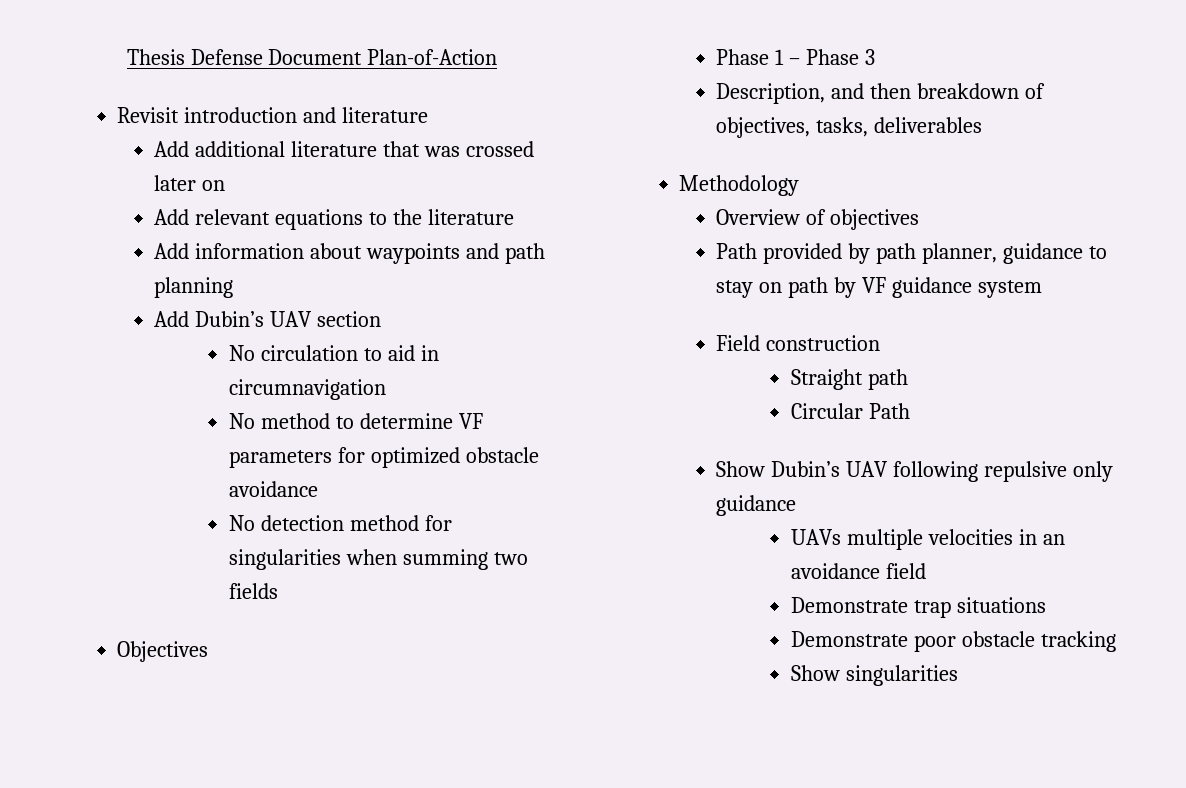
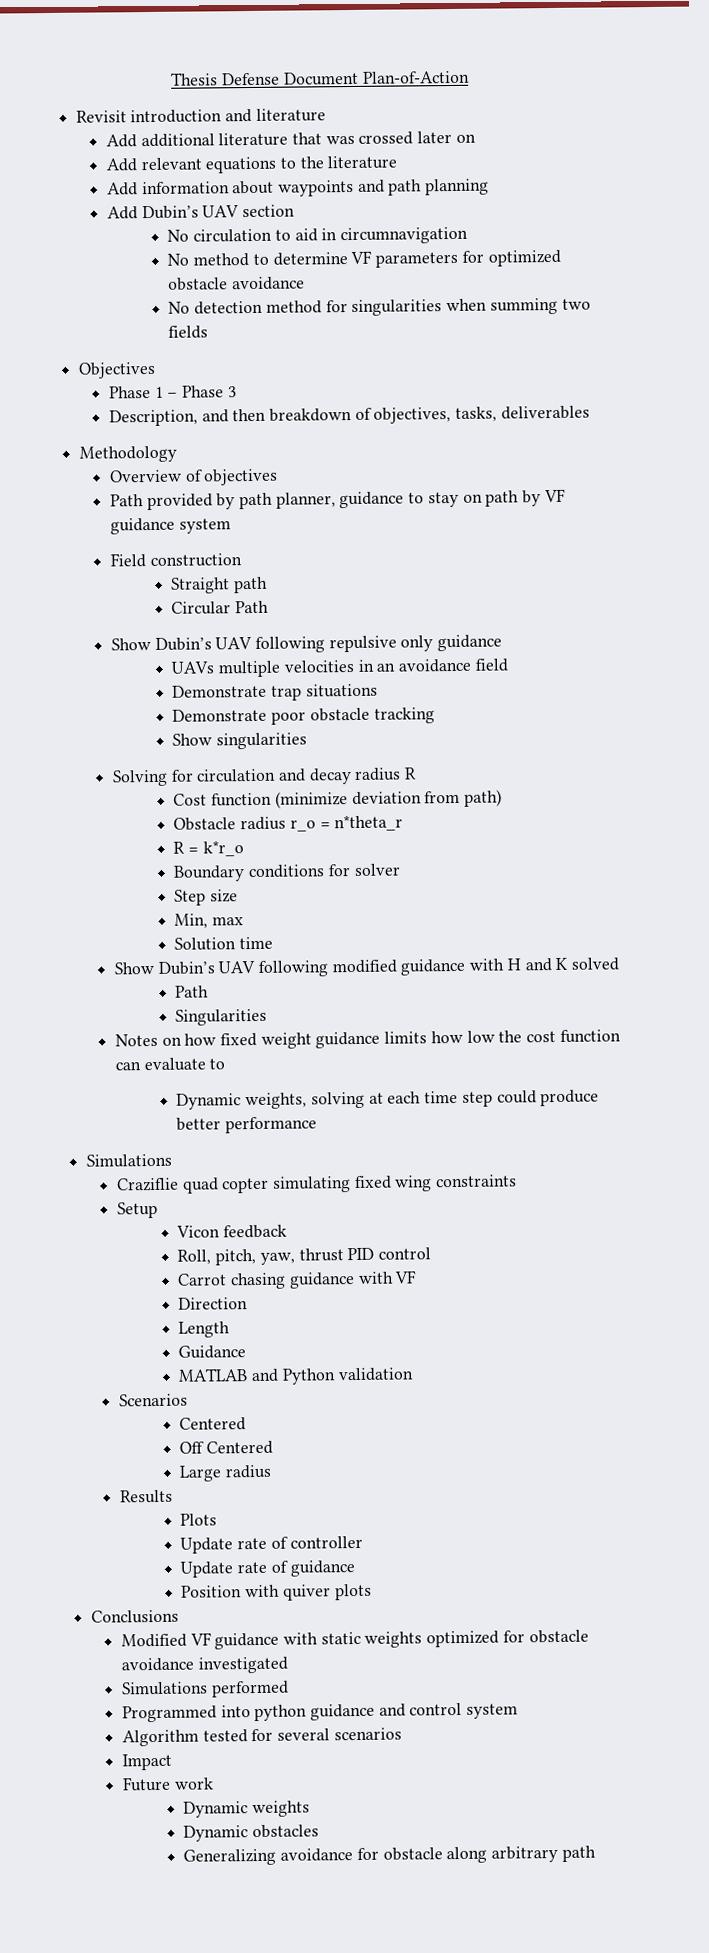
(958, 675) none -> [111,767,418,787] [173,789,503,809] [173,814,404,832] [173,840,244,857] [173,863,400,882] [174,889,239,906] [174,913,245,929] [174,936,274,951] [113,957,620,977] [175,985,210,998] [175,1008,268,1026] [114,1029,621,1049] [114,1057,226,1072] [176,1089,600,1110] [176,1116,318,1134] [85,1153,172,1168] [115,1174,518,1194] [116,1201,158,1219] [176,1224,288,1239] [177,1247,432,1266] [177,1270,418,1290] [178,1297,249,1310] [178,1321,231,1338] [178,1345,247,1359] [178,1367,414,1385] [118,1393,188,1407] [179,1417,247,1431] [179,1440,274,1455] [179,1464,272,1482] [119,1489,173,1504] [180,1513,218,1526] [180,1535,363,1554] [180,1560,355,1578] [181,1583,372,1601] [90,1609,179,1624] [120,1629,589,1650] [120,1656,288,1674] [121,1680,289,1698] [121,1702,519,1723] [121,1727,402,1747] [121,1753,172,1771] [121,1776,214,1792] [183,1800,311,1818] [183,1824,320,1842] [183,1845,596,1866] // Solving for circulation and decay radius R // Cost function (minimize deviation from path) // Obstacle radius r_o = n*theta_r // R = k*r_o // Boundary conditions for solver // Step size // Min, max // Solution time // Show Dubin’s UAV following modified guidance with H and K solved // Path // Singularities // Notes on how fixed weight guidance limits how low the cost function can evaluate to // Dynamic weights, solving at each time step could produce better performance // Simulations // Craziflie quad copter simulating fixed wing constraints // Setup // Vicon feedback // Roll, pitch, yaw, thrust PID control // Carrot chasing guidance with VF // Direction // Length // Guidance // MATLAB and Python validation // Scenarios // Centered // Off Centered // Large radius // Results // Plots // Update rate of controller // Update rate of guidance // Position with quiver plots // Conclusions // Modified VF guidance with static weights optimized for obstacle avoidance investigated // Simulations performed // Programmed into python guidance and control system // Algorithm tested for several scenarios // Impact // Future work // Dynamic weights // Dynamic obstacles // Generalizing avoidance for obstacle along arbitrary path

